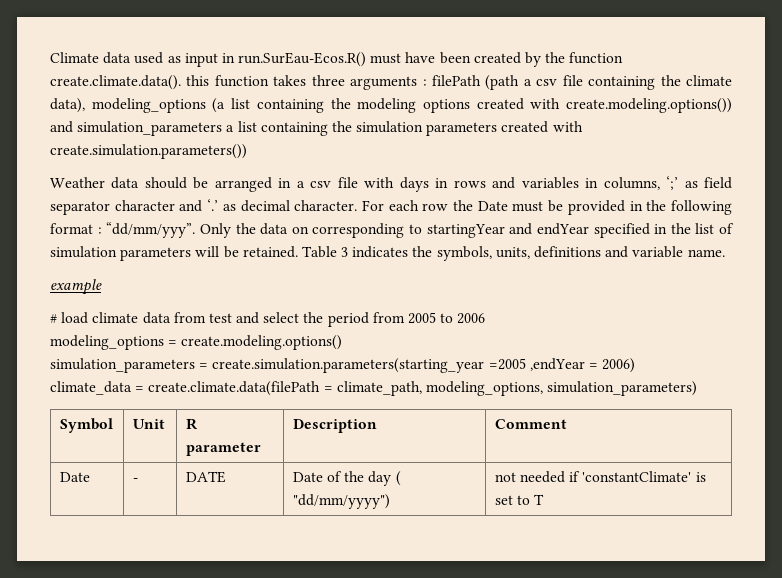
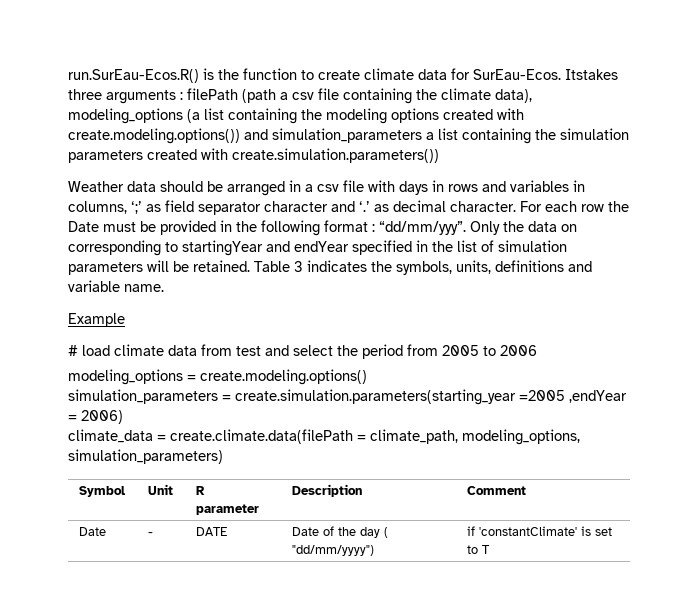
[50,52,624,67] [50,75,307,90] Climate data used as input in run.SurEau-Ecos.R() must have been created by the function create.climate.data(). this function takes -> [68,68,618,83] run.SurEau-Ecos.R() is the function to create climate data for SurEau-Ecos. Itstakes
[50,279,102,295] example -> [68,313,125,327] Example
[494,471,566,483] not needed -> (375, 550) none

